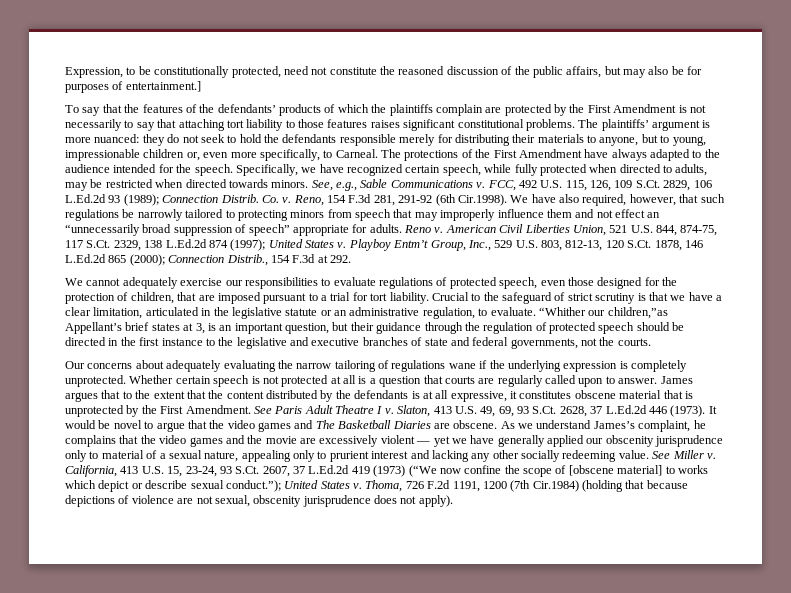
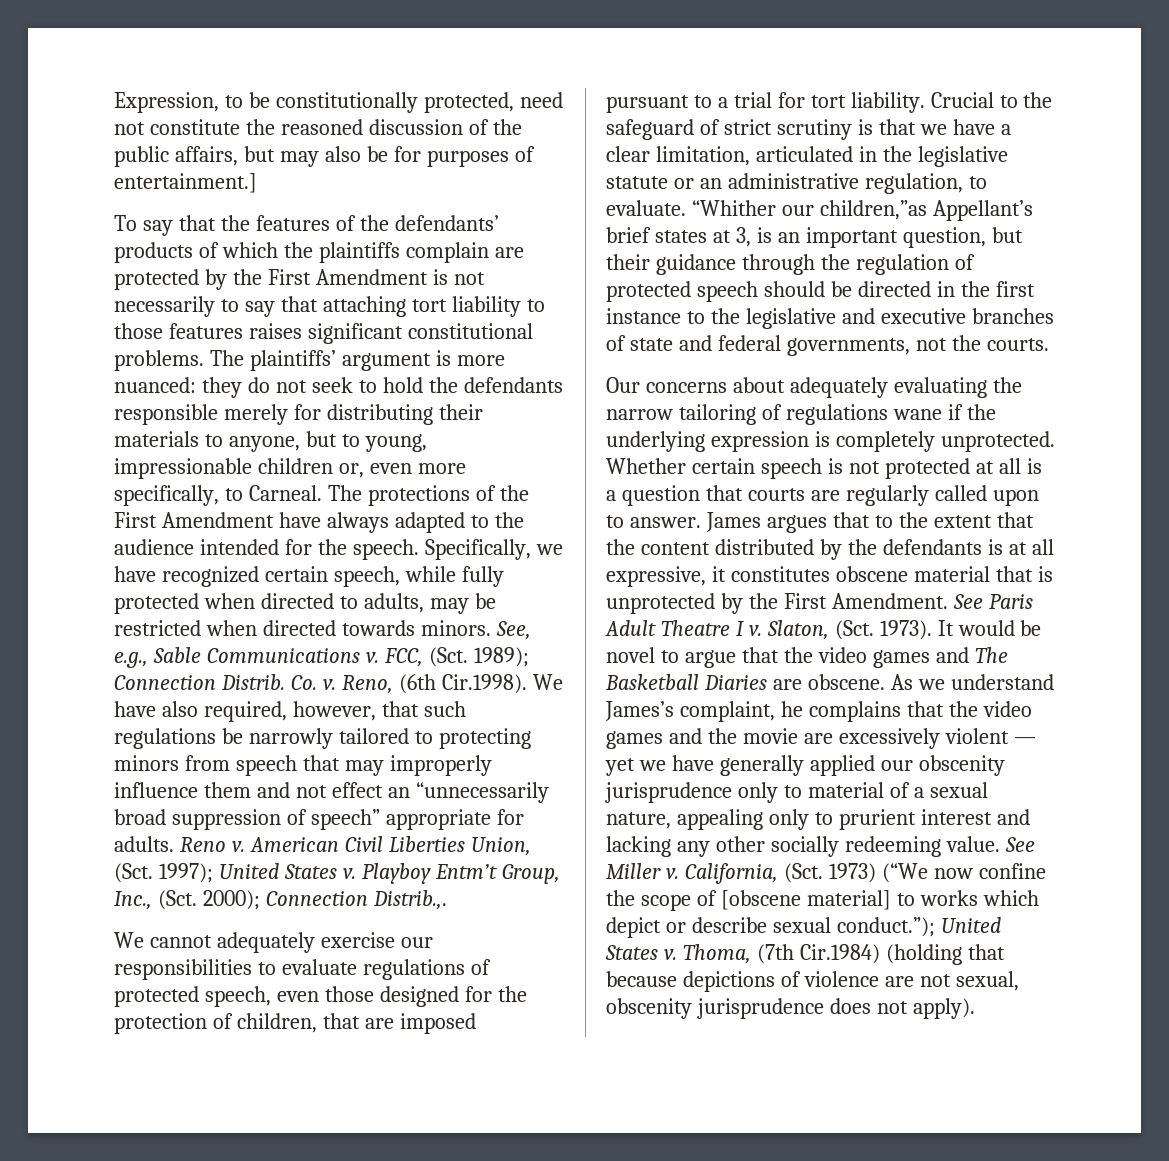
[518,180,712,191] [65,194,159,206] 492 U.S. 115, 126, 109 S.Ct. 2829, 106 L.Ed.2d 93 (1989); -> [428,647,529,667] (Sct. 1989);
[327,194,433,206] 154 F.3d 281, 291-92 -> (393, 684) none
[609,225,718,236] [65,239,266,251] 521 U.S. 844, 874-75, 117 S.Ct. 2329, 138 L.Ed.2d 874 (1997); -> [114,863,213,883] (Sct. 1997);
[494,240,703,251] [65,254,351,266] 529 U.S. 803, 812-13, 120 S.Ct. 1878, 146 L.Ed.2d 865 (2000); Connection Distrib., 154 F.3d at 292. -> [157,890,447,910] (Sct. 2000); Connection Distrib.,.
[433,405,706,417] 413 U.S. 49, 69, 93 S.Ct. 2628, 37 L.Ed.2d 446 (1973). -> [834,620,932,640] (Sct. 1973).
[120,465,406,477] 413 U.S. 15, 23-24, 93 S.Ct. 2607, 37 L.Ed.2d 419 (1973) -> [783,863,876,883] (Sct. 1973)
[405,480,507,492] 726 F.2d 1191, 1200 -> (751, 954) none

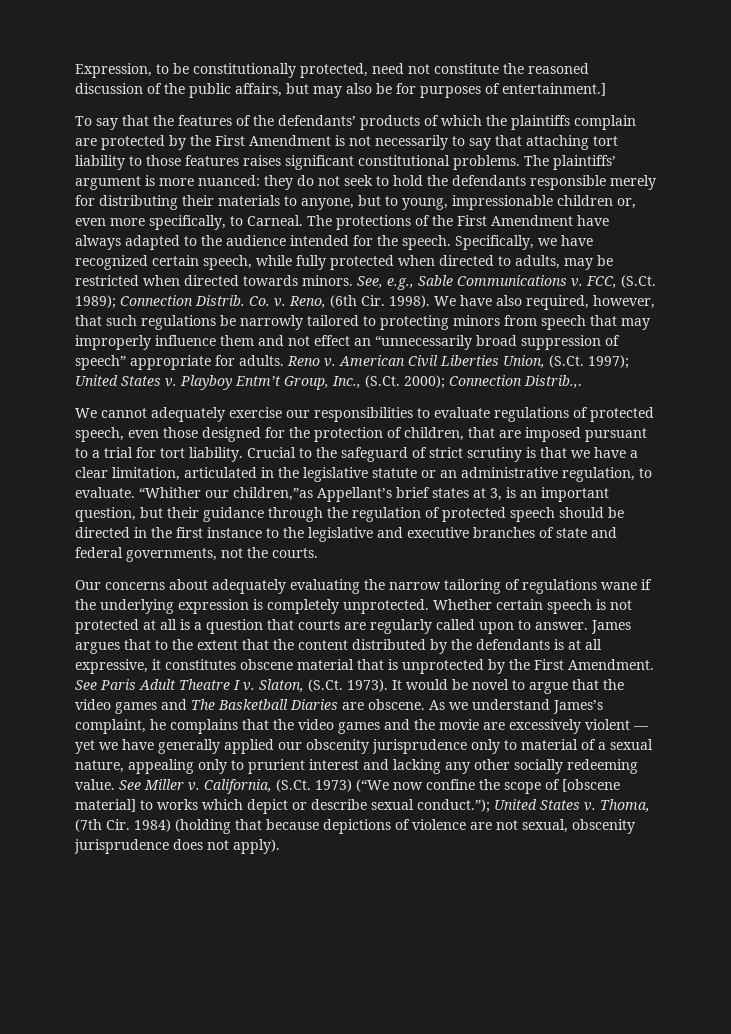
[428,647,468,667] (Sct. -> [621,275,656,288] (S.Ct.
[441,674,527,694] Cir.1998). -> [361,295,430,308] Cir. 1998).
[114,863,153,883] (Sct. -> [549,355,584,368] (S.Ct.
[157,890,197,910] (Sct. -> [365,375,400,388] (S.Ct.
[834,620,874,640] (Sct. -> [308,679,343,692] (S.Ct.
[783,863,823,883] (Sct. -> [276,779,311,792] (S.Ct.
[799,944,880,964] Cir.1984) -> [106,819,171,832] Cir. 1984)

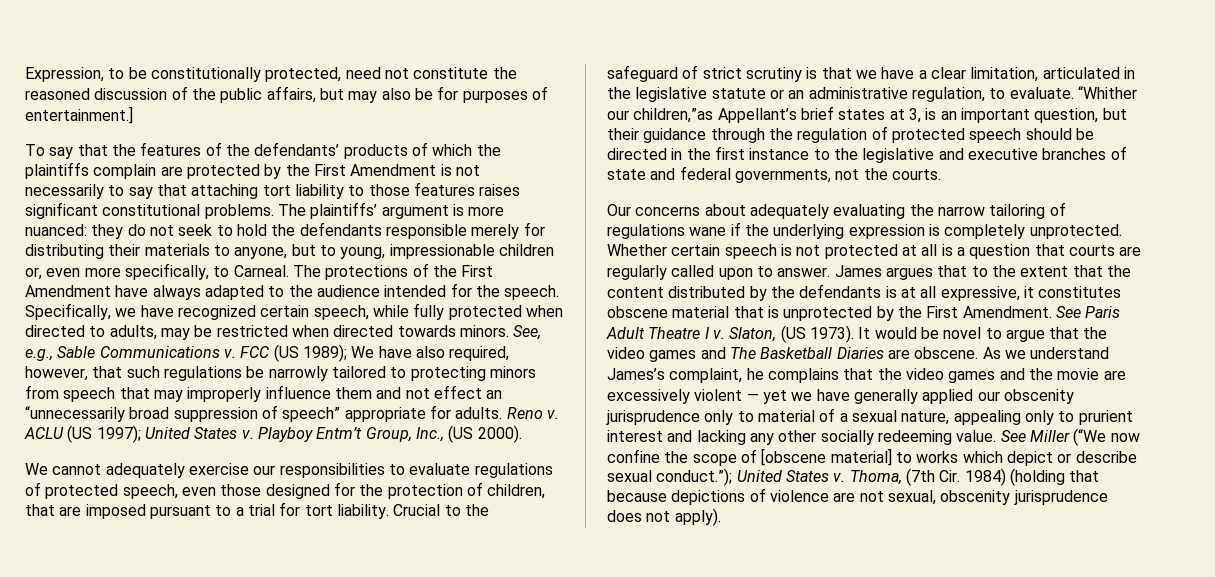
[586,275,656,289] [75,295,430,309] FCC, (S.Ct. 1989); Connection Distrib. Co. v. Reno, (6th Cir. 1998). -> [240,344,347,362] FCC (US 1989);
[339,355,584,369] American Civil Liberties Union, (S.Ct. -> [24,425,93,443] ACLU (US
[365,375,582,389] (S.Ct. 2000); Connection Distrib.,. -> [448,425,522,443] (US 2000).
[308,679,343,692] (S.Ct. -> [780,325,806,343] (US
[188,779,352,794] v. California, (S.Ct. 1973) -> (1070, 436) none

